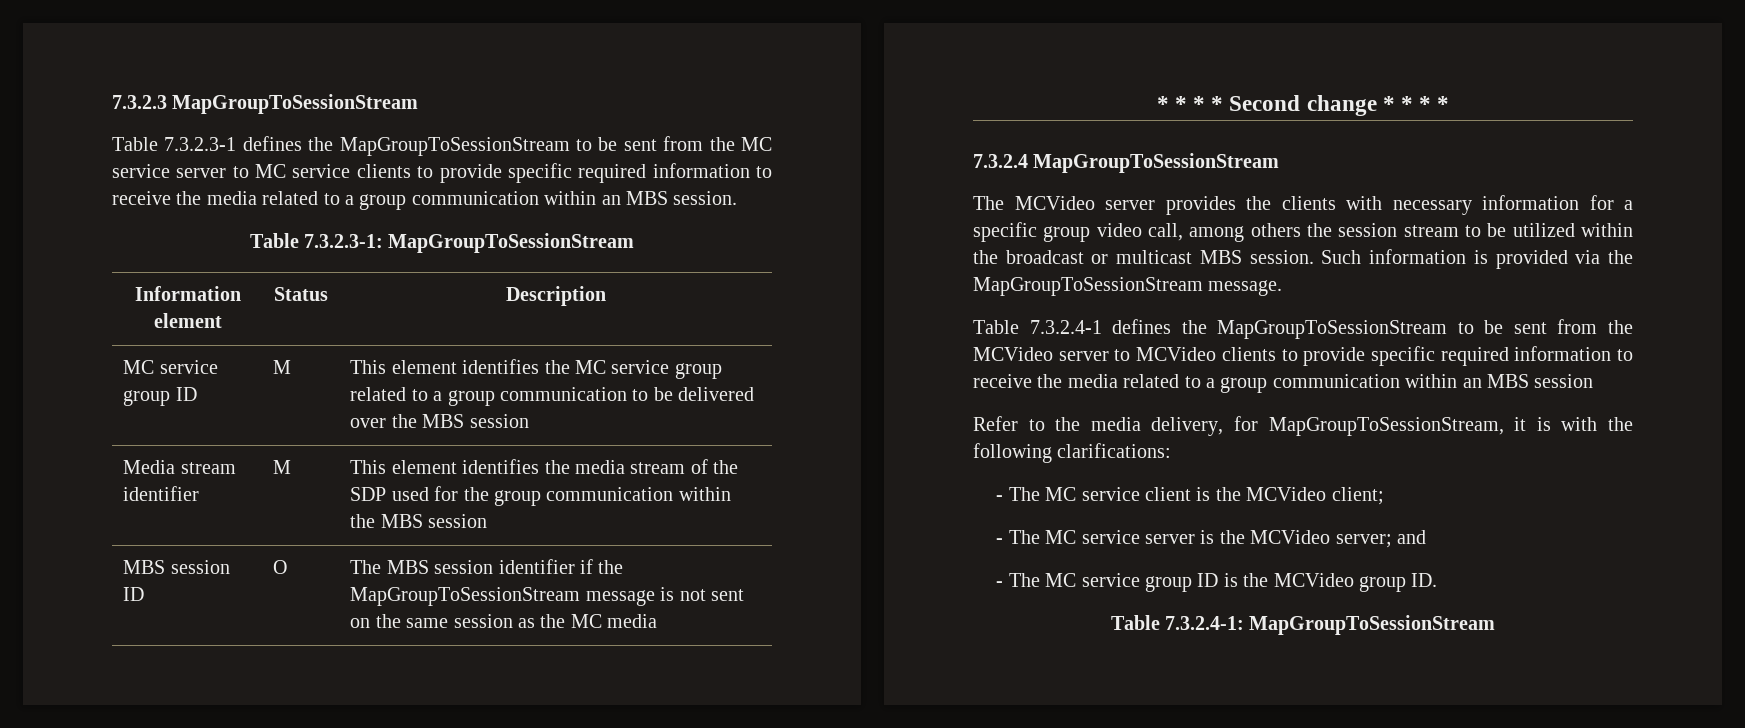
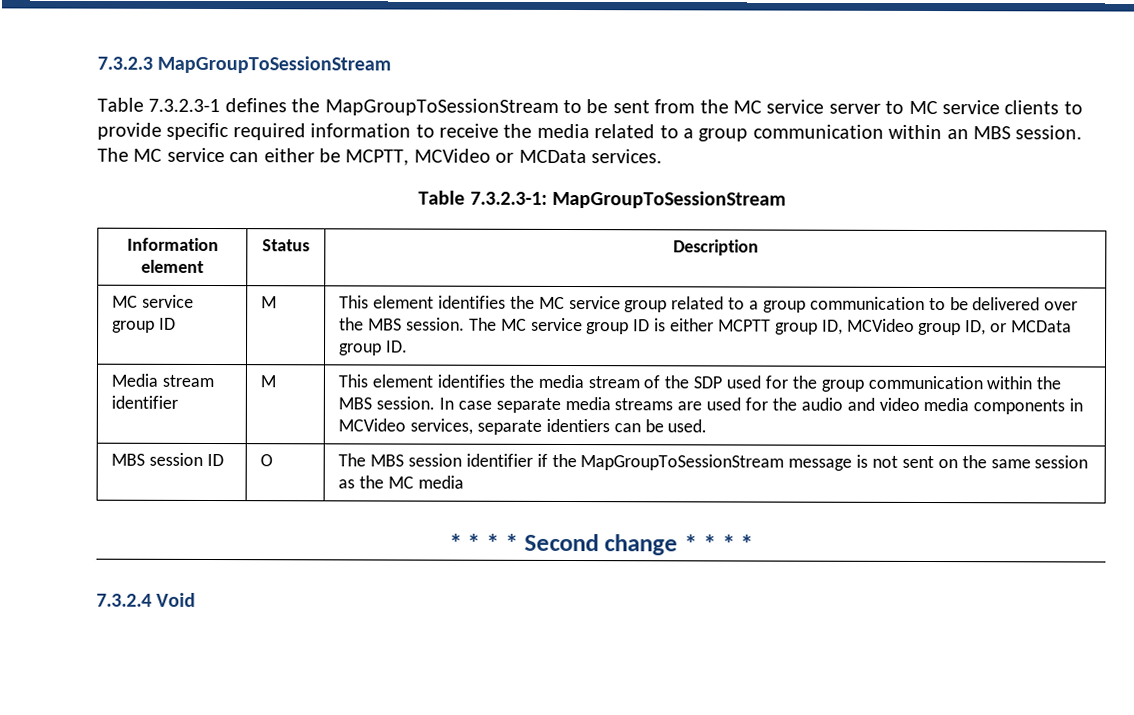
(738, 198) none -> [97,147,662,166] The MC service can either be MCPTT, MCVideo or MCData services.
[469,414,529,428] session -> [406,317,1072,336] [339,340,409,356] session. The MC service group ID is either MCPTT group ID, MCVideo group ID, or MCData group ID.
[428,514,488,528] session -> [376,396,1084,415] [338,418,708,435] session. In case separate media streams are used for the audio and video media components in MCVideo services, separate identiers can be used.
[1033,153,1280,173] [973,195,1633,215] [973,222,1633,242] [973,249,1633,269] [973,277,1283,296] [973,319,1633,339] [973,346,1633,366] [973,374,1594,393] [973,416,1633,436] [973,443,1172,463] [996,487,1384,505] [996,530,1427,548] [996,573,1438,592] [1110,615,1496,635] MapGroupToSessionStream // The MCVideo server provides the clients with necessary information for a specific group video call, among others the session stream to be utilized within the broadcast or multicast MBS session. Such information is provided via the MapGroupToSessionStream message. // Table 7.3.2.4-1 defines the MapGroupToSessionStream to be sent from the MCVideo server to MCVideo clients to provide specific required information to receive the media related to a group communication within an MBS session // Refer to the media delivery, for MapGroupToSessionStream, it is with the following clarifications: // - The MC service client is the MCVideo client; // - The MC service server is the MCVideo server; and // - The MC service group ID is the MCVideo group ID. // Table 7.3.2.4-1: MapGroupToSessionStream -> [156,592,197,607] Void

